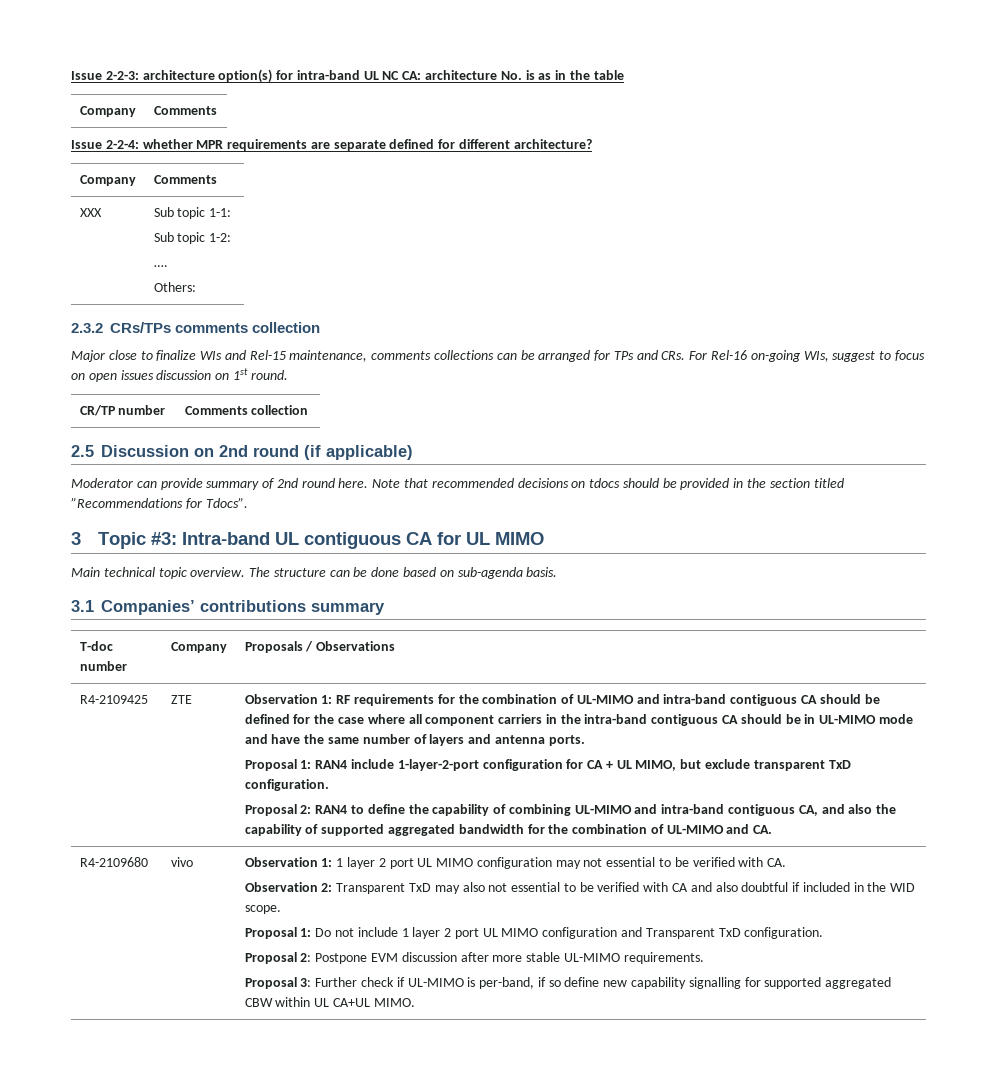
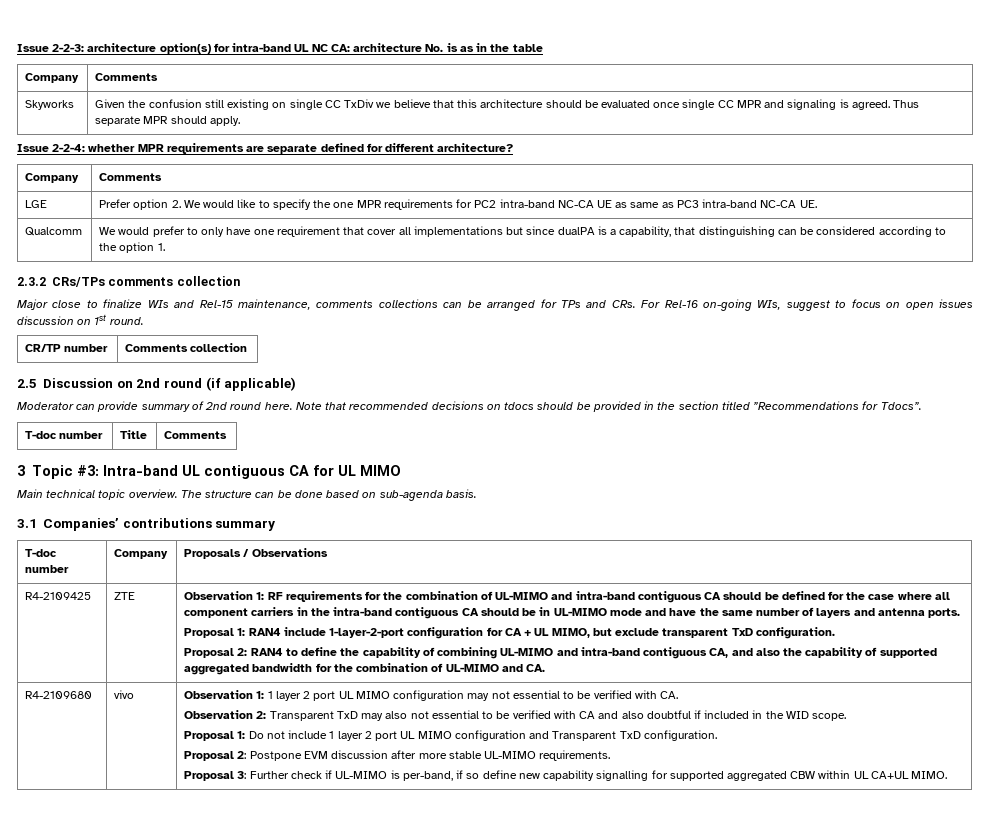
(217, 110) none -> [25,100,75,110] [95,99,920,110] [95,116,240,126] // Skyworks | Given the confusion still existing on single CC TxDiv we believe that this architecture should be evaluated once single CC MPR and signaling is agreed. Thus separate MPR should apply.
[79,208,102,217] [153,207,232,219] [153,232,232,244] [153,265,168,267] [153,282,196,292] XXX | Sub topic 1-1: // Sub topic 1-2: // …. // Others: -> [25,200,48,208] [99,199,817,210] [25,227,83,236] [99,226,946,237] [99,242,165,253] LGE | Prefer option 2. We would like to specify the one MPR requirements for PC2 intra-band NC-CA UE as same as PC3 intra-band NC-CA UE. // Qualcomm | We would prefer to only have one requirement that cover all implementations but since dualPA is a capability, that distinguishing can be considered according to the option 1.
(248, 502) none -> [25,431,104,439] [120,430,148,439] [164,431,228,439] // T-doc number | Title | Comments

